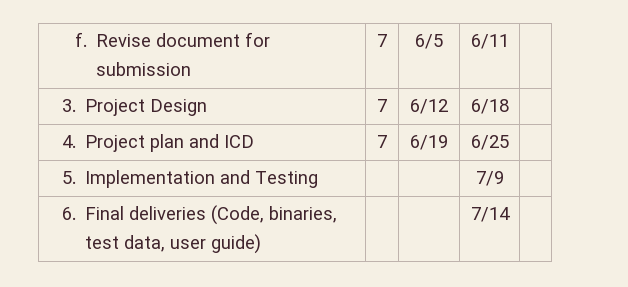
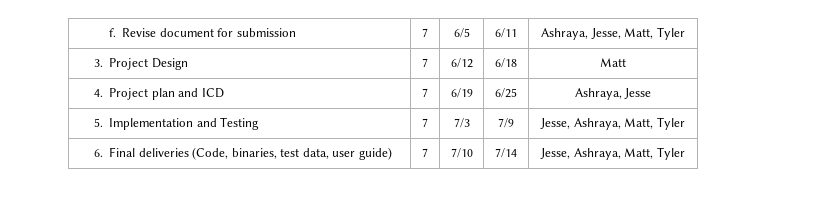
(509, 41) none -> [541,27,685,40] Ashraya, Jesse, Matt, Tyler
(509, 106) none -> [600,58,626,67] Matt
(509, 142) none -> [574,88,652,100] Ashraya, Jesse
(319, 179) | -> [422,118,428,127] [453,118,470,128] 7 | 7/3
(504, 178) none -> [540,117,685,130] Jesse, Ashraya, Matt, Tyler
(262, 244) | -> [422,148,428,157] [450,148,473,158] 7 | 7/10
(510, 214) none -> [540,147,685,160] Jesse, Ashraya, Matt, Tyler

